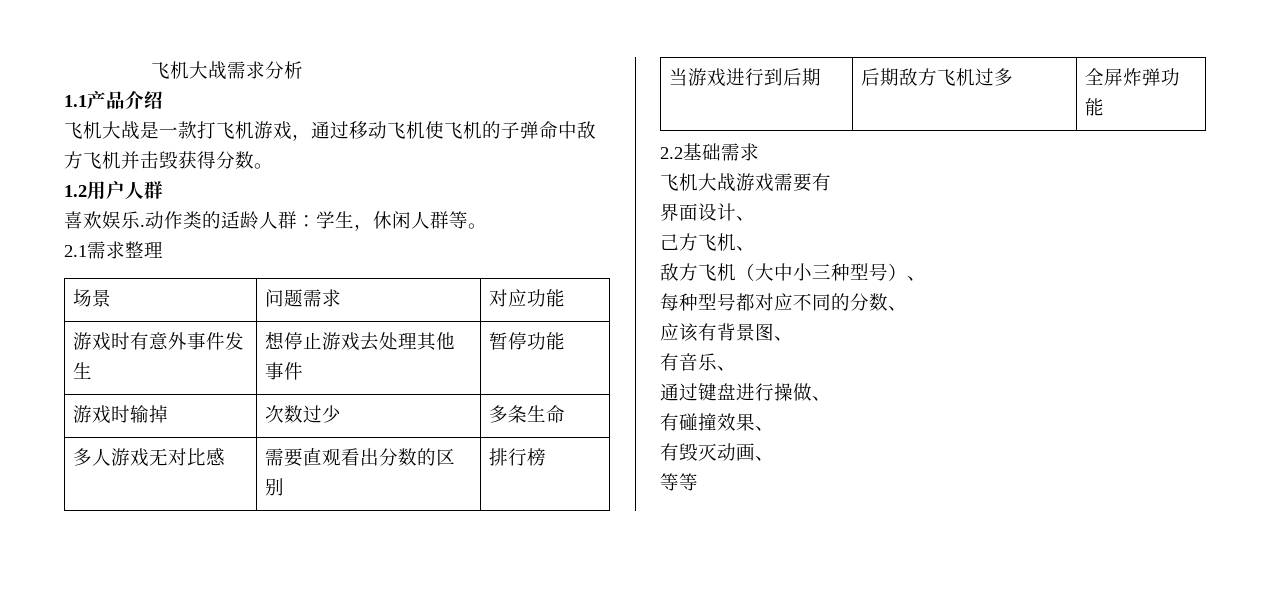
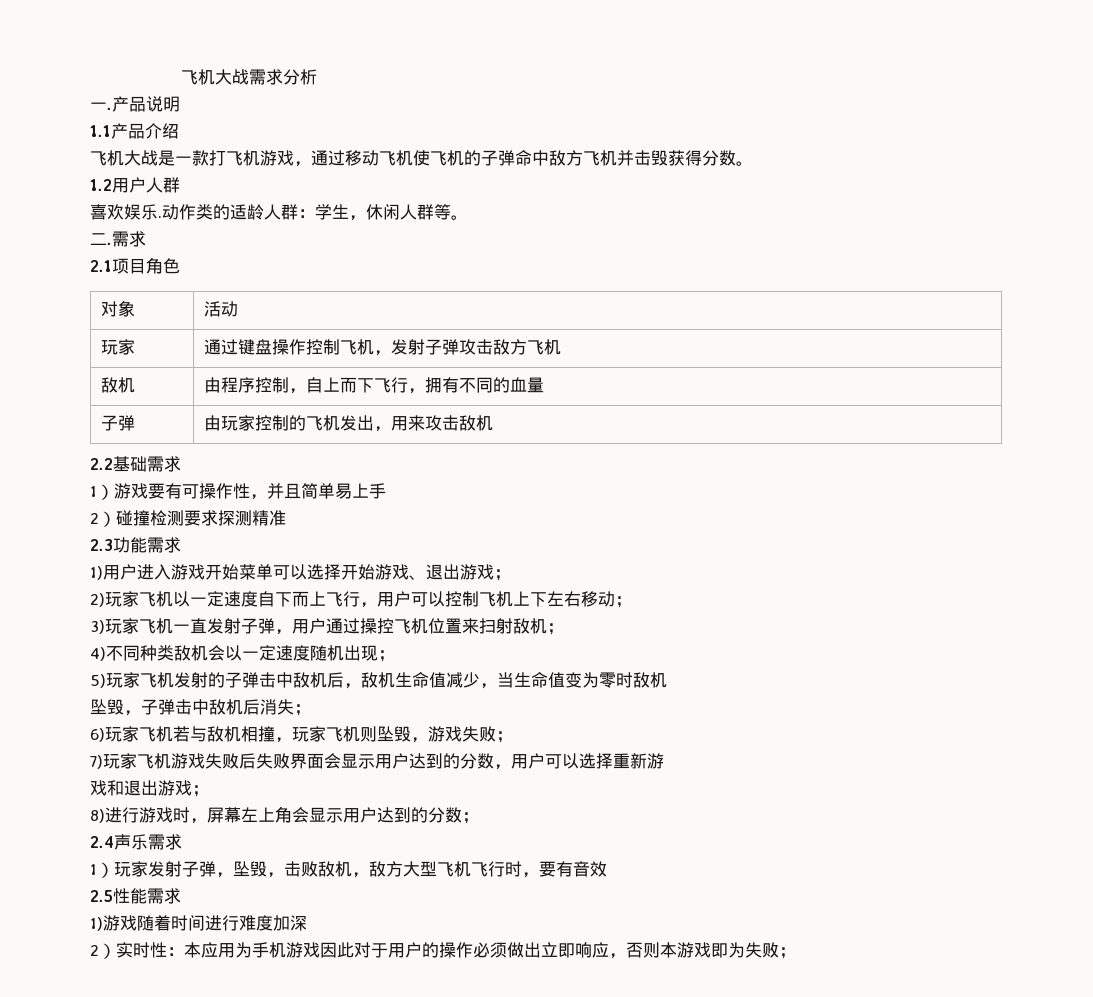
(304, 70) none -> [90,96,180,112] // 一.产品说明
[64,241,163,259] [73,289,112,307] [265,289,342,307] [489,289,566,307] [73,332,245,351] [73,362,93,379] [265,331,456,351] [265,362,304,380] [489,332,566,350] [73,405,169,424] [265,405,342,423] [489,405,566,423] [73,448,226,467] [265,448,456,467] [265,478,285,496] [489,448,547,466] [669,68,822,87] [861,68,1014,86] [1085,68,1181,86] [1085,98,1105,116] [660,143,759,161] [660,173,831,192] [660,203,755,221] [660,233,755,251] [660,263,926,281] [660,293,907,311] [660,323,793,342] [660,353,736,371] [660,383,831,401] [660,413,774,431] [660,443,774,461] [660,473,698,491] 2.1需求整理 // 场景 | 问题需求 | 对应功能 // 游戏时有意外事件发生 | 想停止游戏去处理其他事件 | 暂停功能 // 游戏时输掉 | 次数过少 | 多条生命 // 多人游戏无对比感 | 需要直观看出分数的区别 | 排行榜 // 当游戏进行到后期 | 后期敌方飞机过多 | 全屏炸弹功能 // 2.2基础需求 // 飞机大战游戏需要有 // 界面设计、 // 己方飞机、 // 敌方飞机（大中小三种型号）、 // 每种型号都对应不同的分数、 // 应该有背景图、 // 有音乐、 // 通过键盘进行操做、 // 有碰撞效果、 // 有毁灭动画、 // 等等 -> [90,231,146,247] [90,257,180,274] [101,300,136,317] [204,301,239,317] [101,339,136,355] [204,339,562,356] [101,377,136,393] [204,377,545,394] [101,415,136,431] [204,415,494,432] [90,456,181,472] [90,483,386,500] [90,510,286,527] [90,537,181,553] [90,564,511,581] [90,591,632,608] [90,618,564,635] [90,645,395,662] [90,672,667,689] [90,699,311,716] [90,726,513,743] [90,753,664,770] [90,780,209,797] [90,806,479,824] [90,834,182,850] [90,861,607,878] [90,888,181,904] [90,915,307,931] [90,942,796,959] 二.需求 // 2.1项目角色 // 对象 | 活动 // 玩家 | 通过键盘操作控制飞机，发射子弹攻击敌方飞机 // 敌机 | 由程序控制，自上而下飞行，拥有不同的血量 // 子弹 | 由玩家控制的飞机发出，用来攻击敌机 // 2.2基础需求 // 1）游戏要有可操作性，并且简单易上手 // 2）碰撞检测要求探测精准 // 2.3功能需求 // 1)用户进入游戏开始菜单可以选择开始游戏、退出游戏； // 2)玩家飞机以一定速度自下而上飞行，用户可以控制飞机上下左右移动； // 3)玩家飞机一直发射子弹，用户通过操控飞机位置来扫射敌机； // 4)不同种类敌机会以一定速度随机出现； // 5)玩家飞机发射的子弹击中敌机后，敌机生命值减少，当生命值变为零时敌机 // 坠毁，子弹击中敌机后消失； // 6)玩家飞机若与敌机相撞，玩家飞机则坠毁，游戏失败； // 7)玩家飞机游戏失败后失败界面会显示用户达到的分数，用户可以选择重新游 // 戏和退出游戏； // 8)进行游戏时，屏幕左上角会显示用户达到的分数； // 2.4声乐需求 // 1）玩家发射子弹，坠毁，击败敌机，敌方大型飞机飞行时，要有音效 // 2.5性能需求 // 1)游戏随着时间进行难度加深 // 2）实时性：本应用为手机游戏因此对于用户的操作必须做出立即响应，否则本游戏即为失败；

